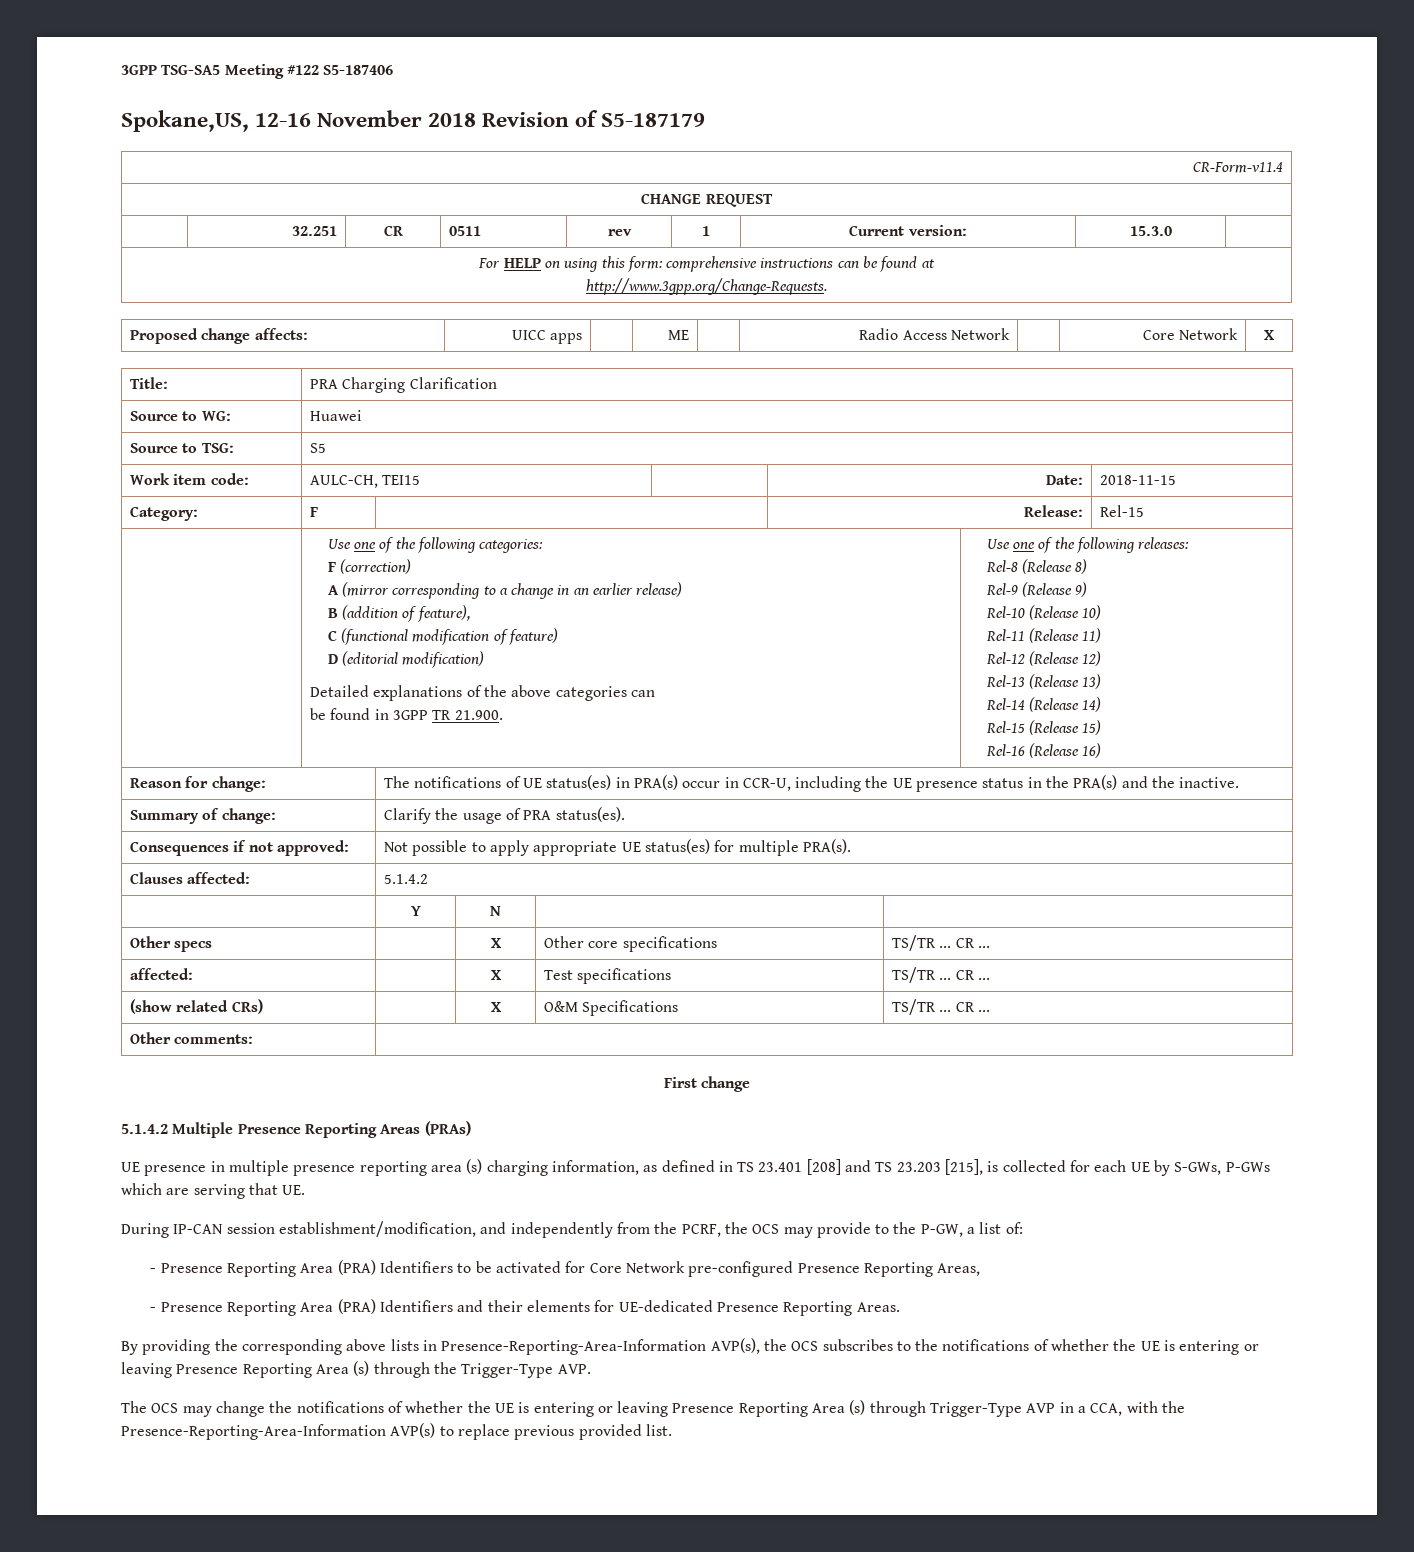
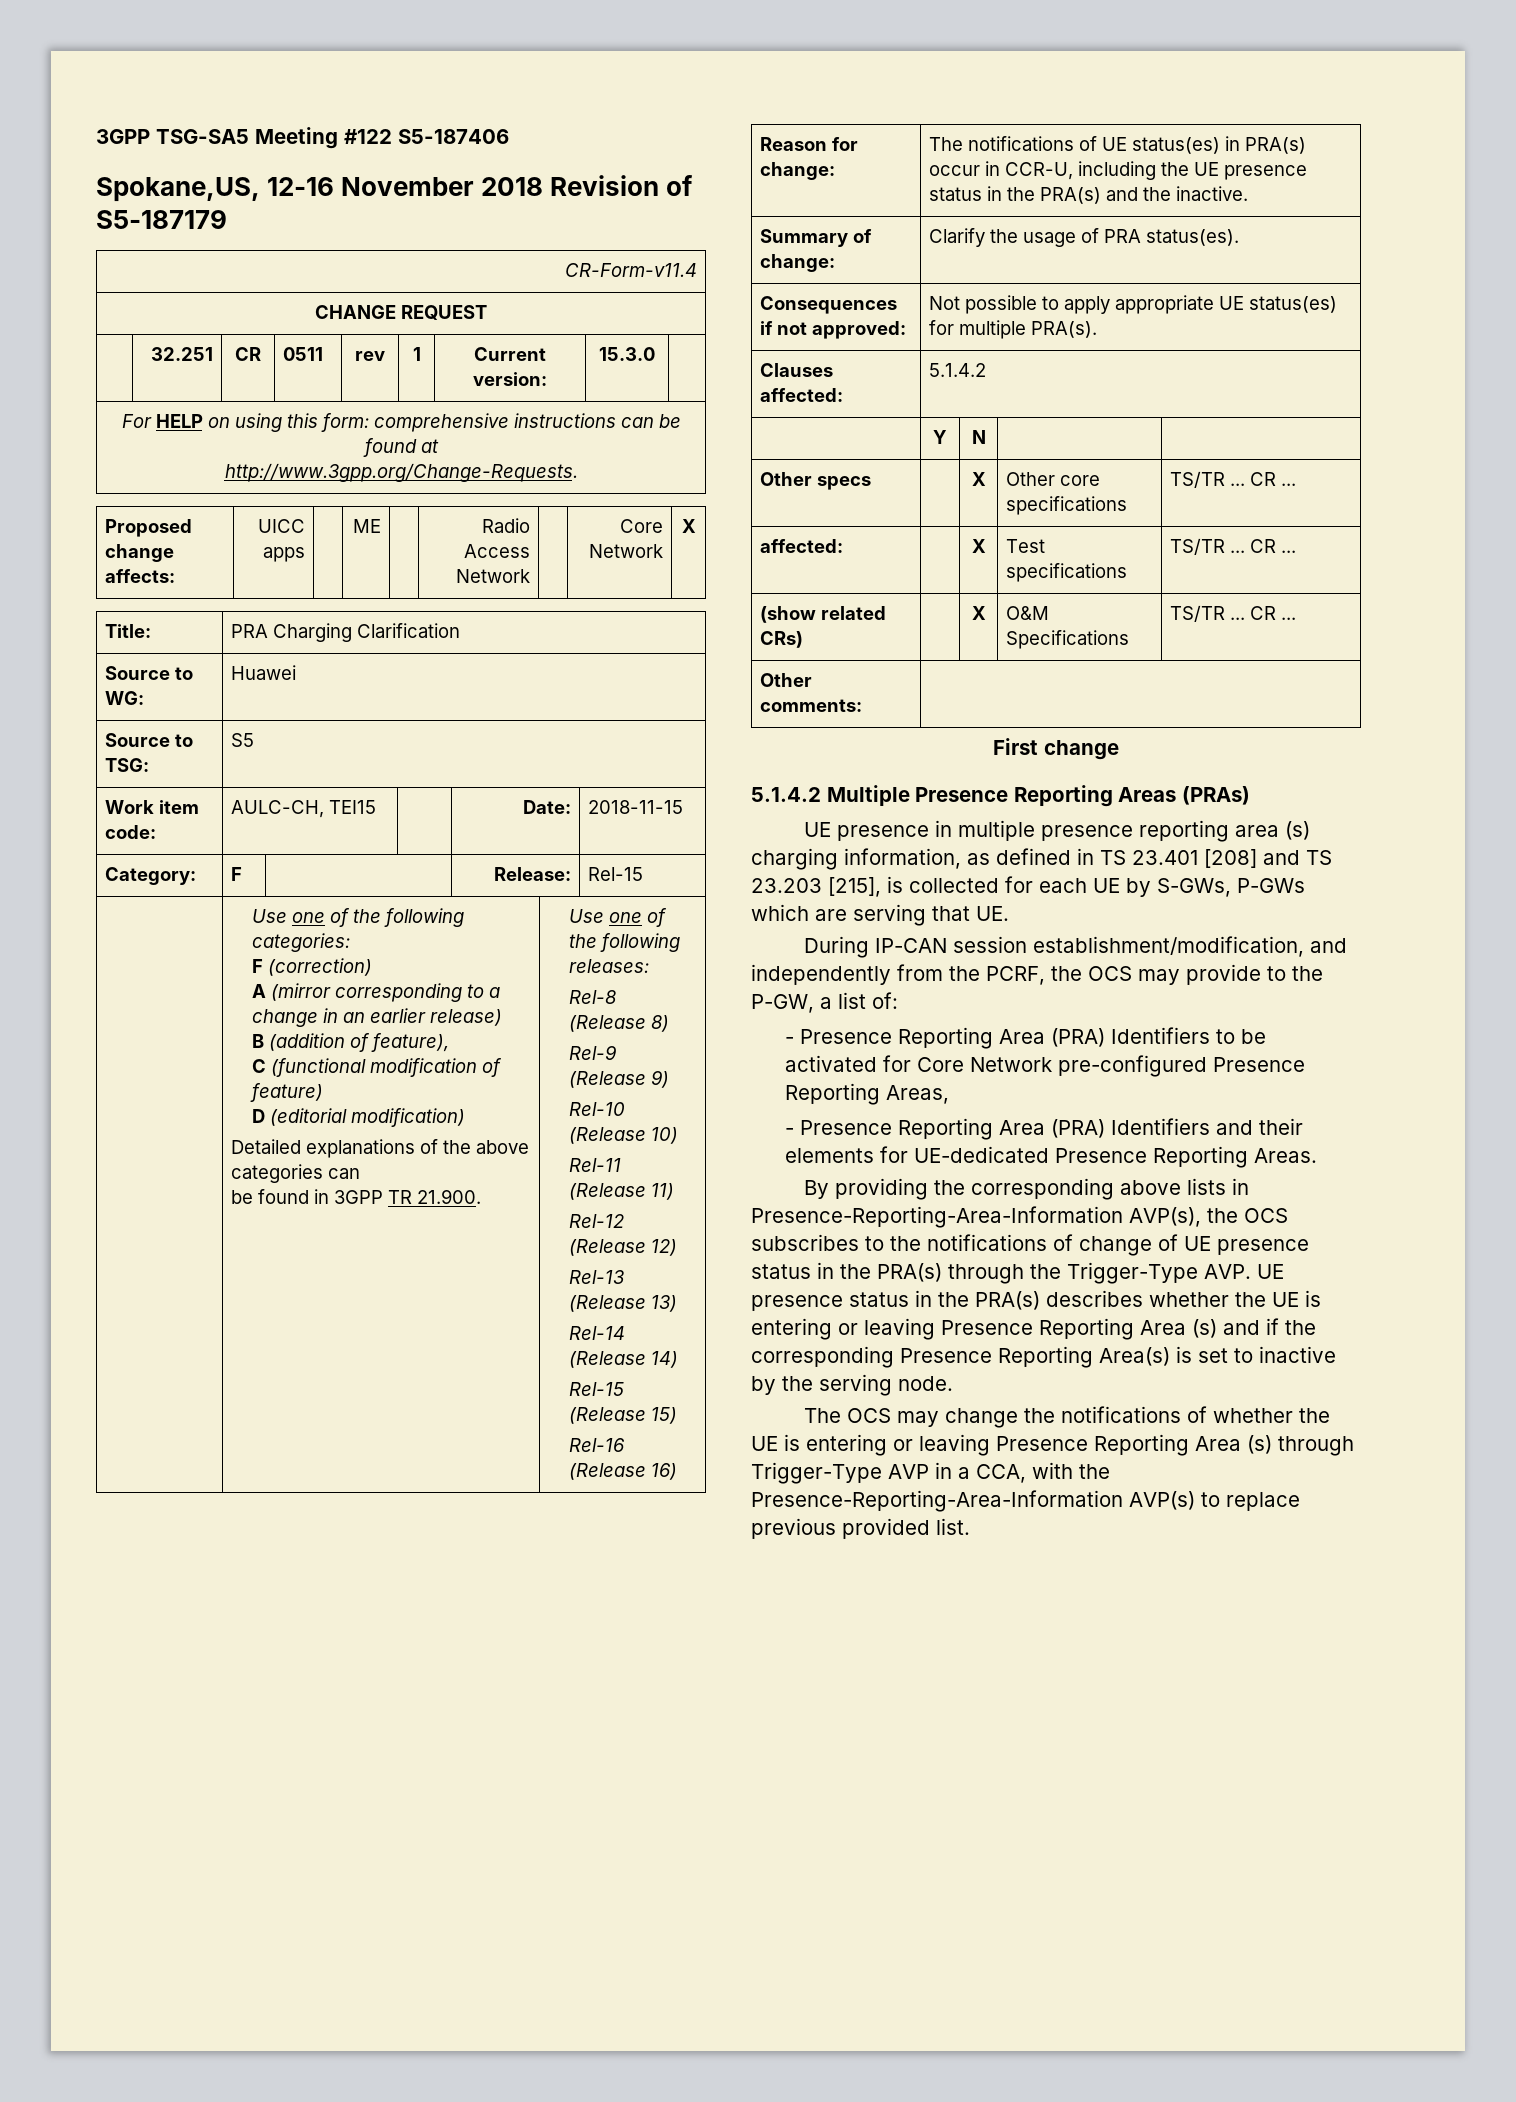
(1049, 1345) none -> [1079,1234,1309,1256] [751,1262,1284,1284] [751,1290,1143,1311] change of UE presence status in the PRA(s) through the Trigger-Type AVP. UE presence status in the PRA(s) describes
[373,1362,591,1378] through the Trigger-Type AVP. -> [1223,1318,1316,1335] [751,1346,1336,1368] [751,1374,953,1396] and if the corresponding Presence Reporting Area(s) is set to inactive by the serving node.

